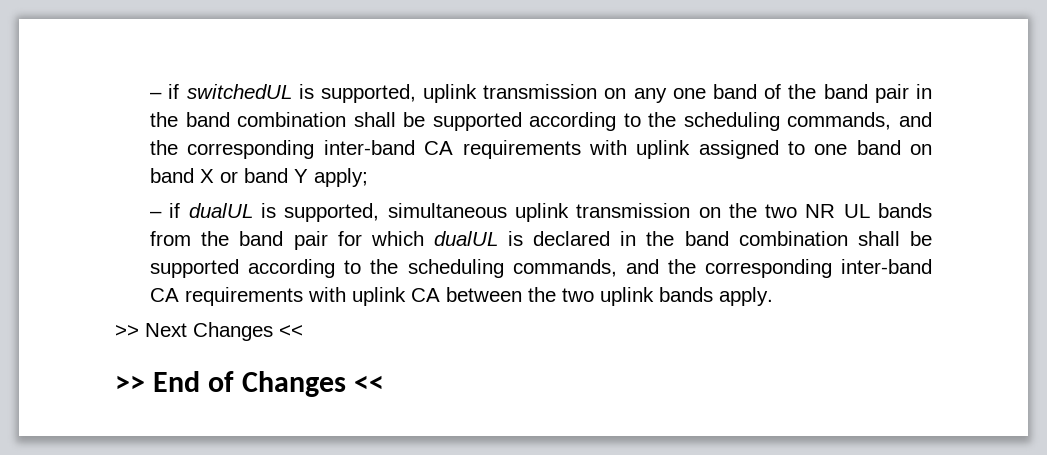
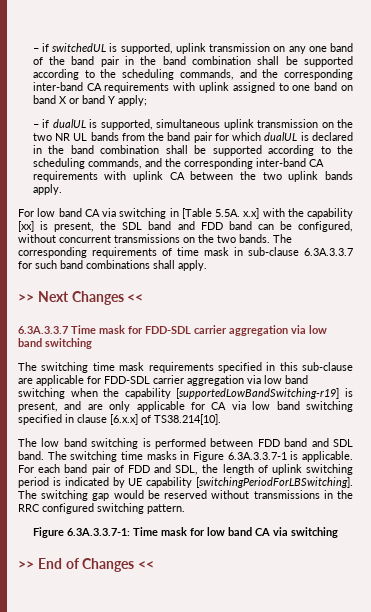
[115,322,303,341] >> Next Changes << -> [18,208,353,219] [18,221,353,232] [18,234,292,243] [18,247,353,258] [18,260,207,271] [18,291,144,305] [18,325,327,336] [18,338,92,349] [18,362,353,373] [18,375,308,386] [18,388,353,399] [18,401,353,412] [18,414,221,425] [18,438,353,449] [18,451,353,462] [18,464,353,475] [18,477,353,488] [18,490,354,501] [18,503,185,514] [33,527,338,538] For low band CA via switching in [Table 5.5A. x.x] with the capability [xx] is present, the SDL band and FDD band can be configured, without concurrent transmissions on the two bands. The corresponding requirements of time mask in sub-clause 6.3A.3.3.7 for such band combinations shall apply. // >> Next Changes << // 6.3A.3.3.7 Time mask for FDD-SDL carrier aggregation via low band switching // The switching time mask requirements specified in this sub-clause are applicable for FDD-SDL carrier aggregation via low band switching when the capability [supportedLowBandSwitching-r19] is present, and are only applicable for CA via low band switching specified in clause [6.x.x] of TS38.214[10]. // The low band switching is performed between FDD band and SDL band. The switching time masks in Figure 6.3A.3.3.7-1 is applicable. For each band pair of FDD and SDL, the length of uplink switching period is indicated by UE capability [switchingPeriodForLBSwitching]. The switching gap would be reserved without transmissions in the RRC configured switching pattern. // Figure 6.3A.3.3.7-1: Time mask for low band CA via switching

